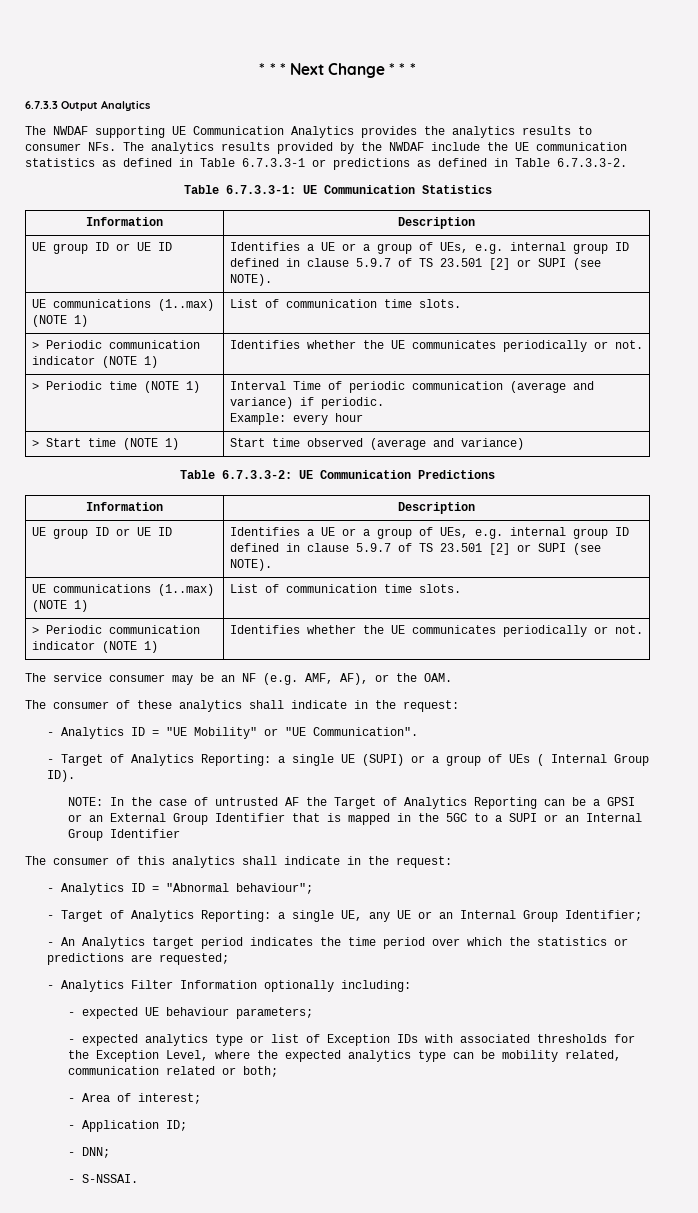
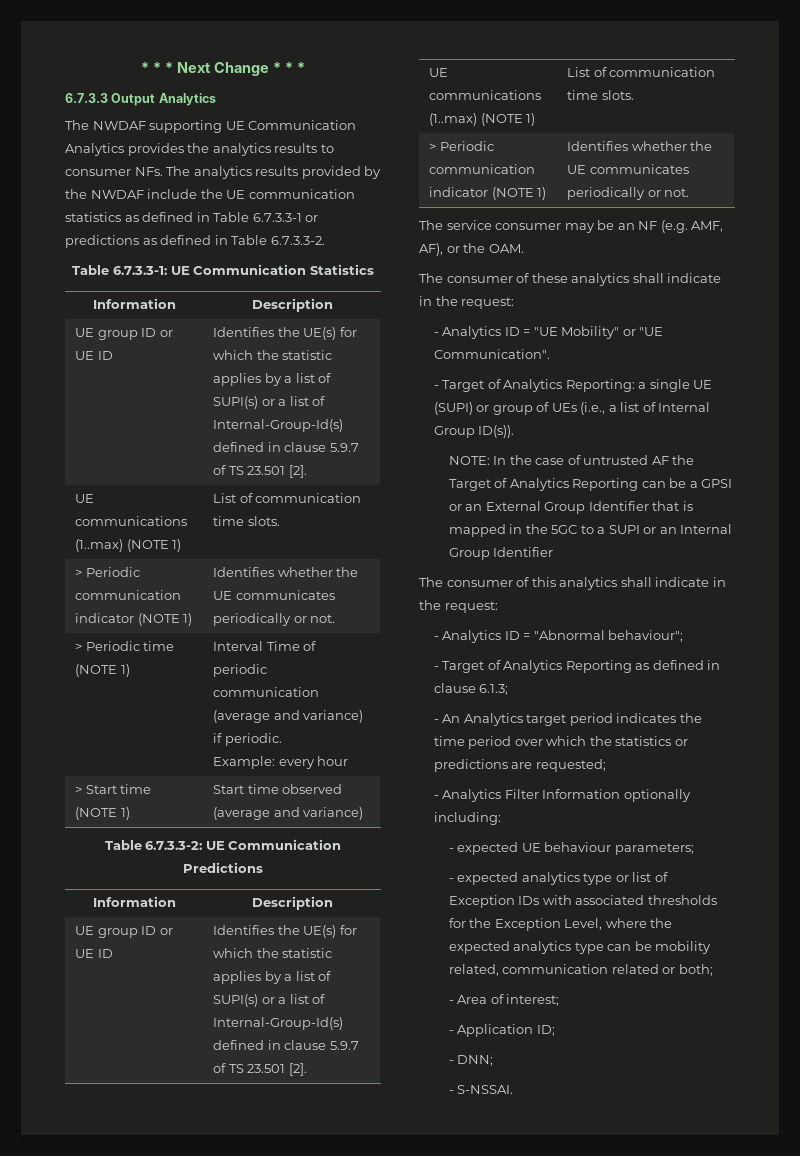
[306,242,629,254] [229,258,601,270] [229,274,272,286] a UE or a group of UEs, e.g. internal group ID defined in clause 5.9.7 of TS 23.501 [2] or SUPI (see NOTE). -> [277,327,357,340] [213,350,333,360] [213,373,332,386] [213,396,326,409] [213,419,344,432] [213,442,359,452] [213,465,307,478] the UE(s) for which the statistic applies by a list of SUPI(s) or a list of Internal-Group-Id(s) defined in clause 5.9.7 of TS 23.501 [2].
[306,527,629,539] [229,543,601,555] [229,559,272,571] a UE or a group of UEs, e.g. internal group ID defined in clause 5.9.7 of TS 23.501 [2] or SUPI (see NOTE). -> [277,925,357,938] [213,948,333,958] [213,971,332,984] [213,994,326,1007] [213,1017,344,1030] [213,1040,359,1050] [213,1063,307,1076] the UE(s) for which the statistic applies by a list of SUPI(s) or a list of Internal-Group-Id(s) defined in clause 5.9.7 of TS 23.501 [2].
[431,756,439,763] a -> (490, 408) none
[536,754,649,766] [46,770,75,782] ( Internal Group ID). -> [580,402,711,415] [433,425,515,438] (i.e., a list of Internal Group ID(s)).
[200,910,642,922] Reporting: a single UE, any UE or an Internal Group Identifier; -> [565,660,721,673] [433,683,509,695] Reporting as defined in clause 6.1.3;

